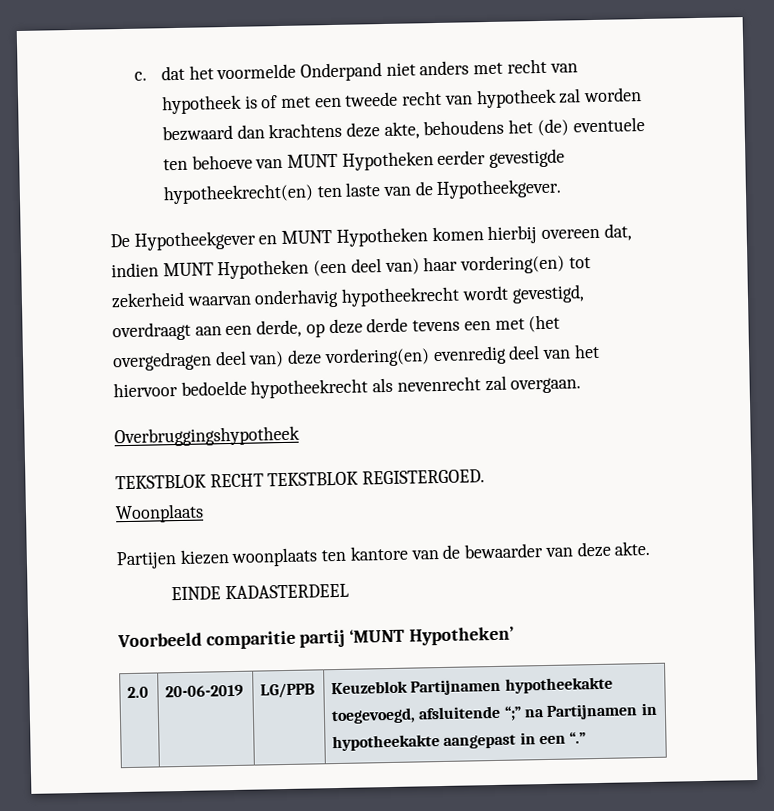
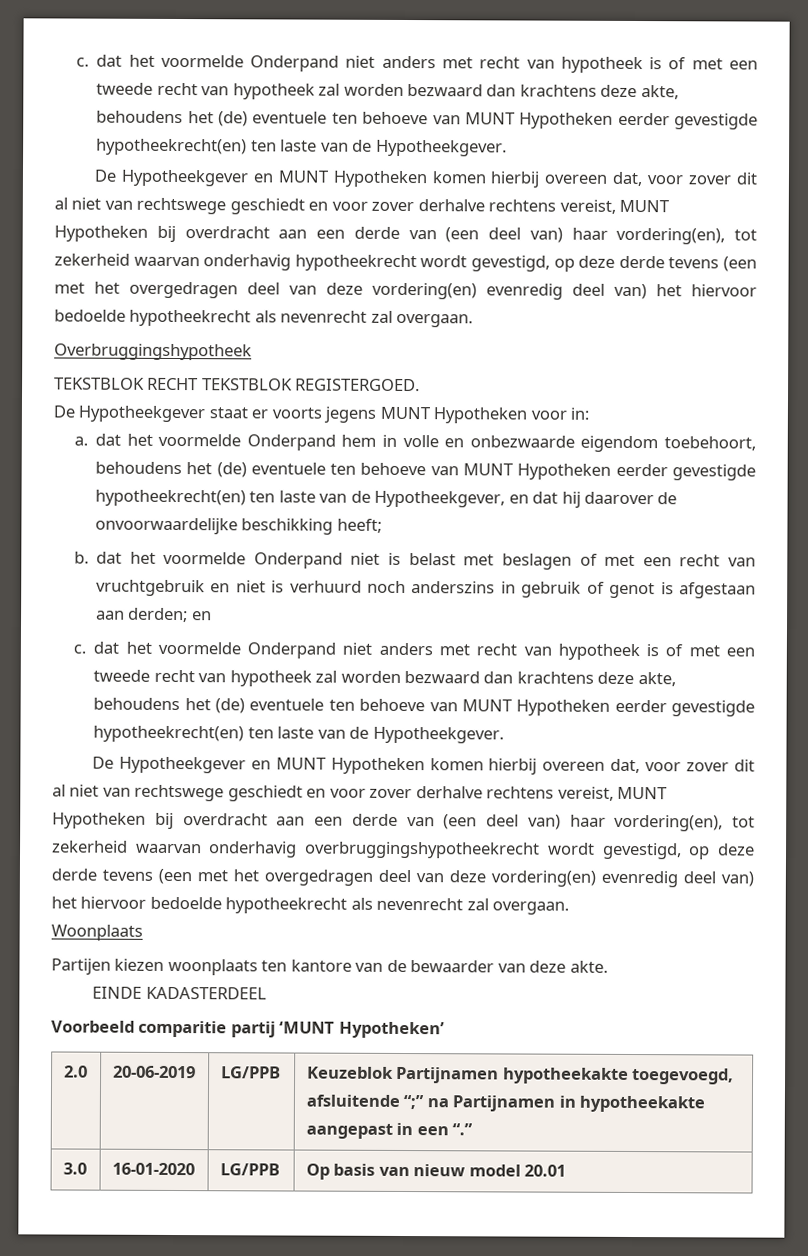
[111,254,566,280] indien MUNT Hypotheken (een deel van) haar vordering(en) -> [647,172,758,185] [54,197,670,215] [54,225,726,245] voor zover dit al niet van rechtswege geschiedt en voor zover derhalve rechtens vereist, MUNT Hypotheken bij overdracht aan een derde van (een deel van) haar vordering(en),
[112,314,561,342] [112,345,572,372] overdraagt aan een derde, op deze derde tevens een met (het overgedragen deel van) deze vordering(en) evenredig deel van -> [553,255,758,272] [54,281,647,300] op deze derde tevens (een met het overgedragen deel van deze vordering(en) evenredig deel van)
(486, 477) none -> [53,405,590,424] [73,433,756,453] [94,461,757,481] [94,489,678,508] [94,517,382,535] [73,551,757,570] [95,579,756,599] [95,607,212,623] [72,641,756,661] [93,669,676,687] [93,697,755,717] [93,725,504,744] [92,756,756,775] [52,784,668,802] [52,812,755,832] [52,840,756,860] [51,868,754,888] [51,896,570,915] // De Hypotheekgever staat er voorts jegens MUNT Hypotheken voor in: // a. dat het voormelde Onderpand hem in volle en onbezwaarde eigendom toebehoort, behoudens het (de) eventuele ten behoeve van MUNT Hypotheken eerder gevestigde hypotheekrecht(en) ten laste van de Hypotheekgever, en dat hij daarover de onvoorwaardelijke beschikking heeft; // b. dat het voormelde Onderpand niet is belast met beslagen of met een recht van vruchtgebruik en niet is verhuurd noch anderszins in gebruik of genot is afgestaan aan derden; en // c. dat het voormelde Onderpand niet anders met recht van hypotheek is of met een tweede recht van hypotheek zal worden bezwaard dan krachtens deze akte, behoudens het (de) eventuele ten behoeve van MUNT Hypotheken eerder gevestigde hypotheekrecht(en) ten laste van de Hypotheekgever. // De Hypotheekgever en MUNT Hypotheken komen hierbij overeen dat, voor zover dit al niet van rechtswege geschiedt en voor zover derhalve rechtens vereist, MUNT Hypotheken bij overdracht aan een derde van (een deel van) haar vordering(en), tot zekerheid waarvan onderhavig overbruggingshypotheekrecht wordt gevestigd, op deze derde tevens (een met het overgedragen deel van deze vordering(en) evenredig deel van) het hiervoor bedoelde hypotheekrecht als nevenrecht zal overgaan.
(587, 737) none -> [62,1162,87,1175] [111,1162,195,1176] [219,1163,280,1176] [305,1163,566,1180] // 3.0 | 16-01-2020 | LG/PPB | Op basis van nieuw model 20.01

